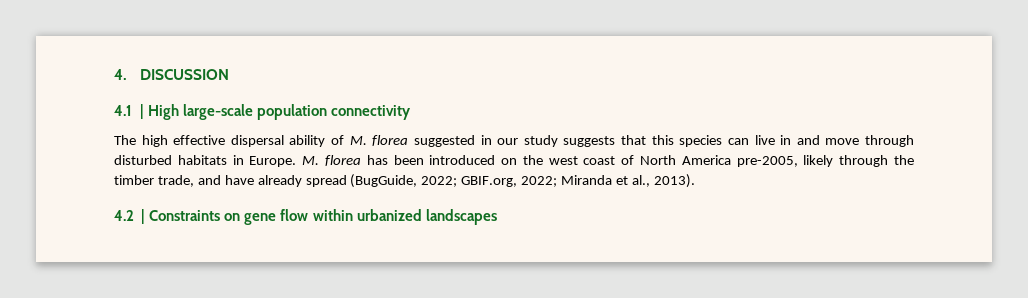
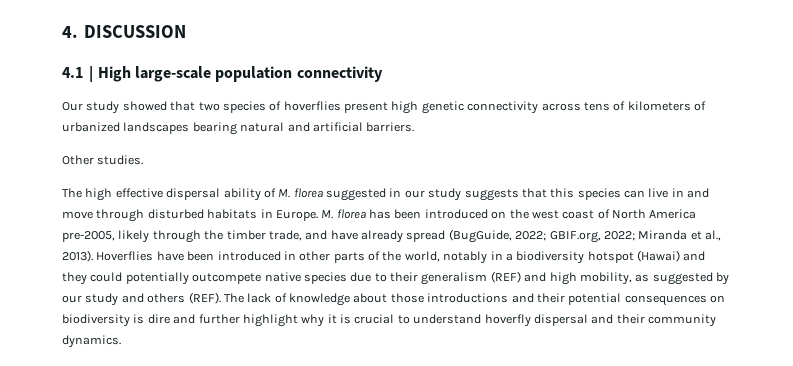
(412, 112) none -> [62,101,706,114] [62,122,415,135] [62,155,144,165] // Our study showed that two species of hoverflies present high genetic connectivity across tens of kilometers of urbanized landscapes bearing natural and artificial barriers. // Other studies.
[114,209,497,225] // 4.2 | Constraints on gene flow within urbanized landscapes -> [96,250,706,264] [62,271,729,285] [62,292,725,306] [62,314,716,327] [62,335,121,348] Hoverflies have been introduced in other parts of the world, notably in a biodiversity hotspot (Hawai) and they could potentially outcompete native species due to their generalism (REF) and high mobility, as suggested by our study and others (REF). The lack of knowledge about those introductions and their potential consequences on biodiversity is dire and further highlight why it is crucial to understand hoverfly dispersal and their community dynamics.

